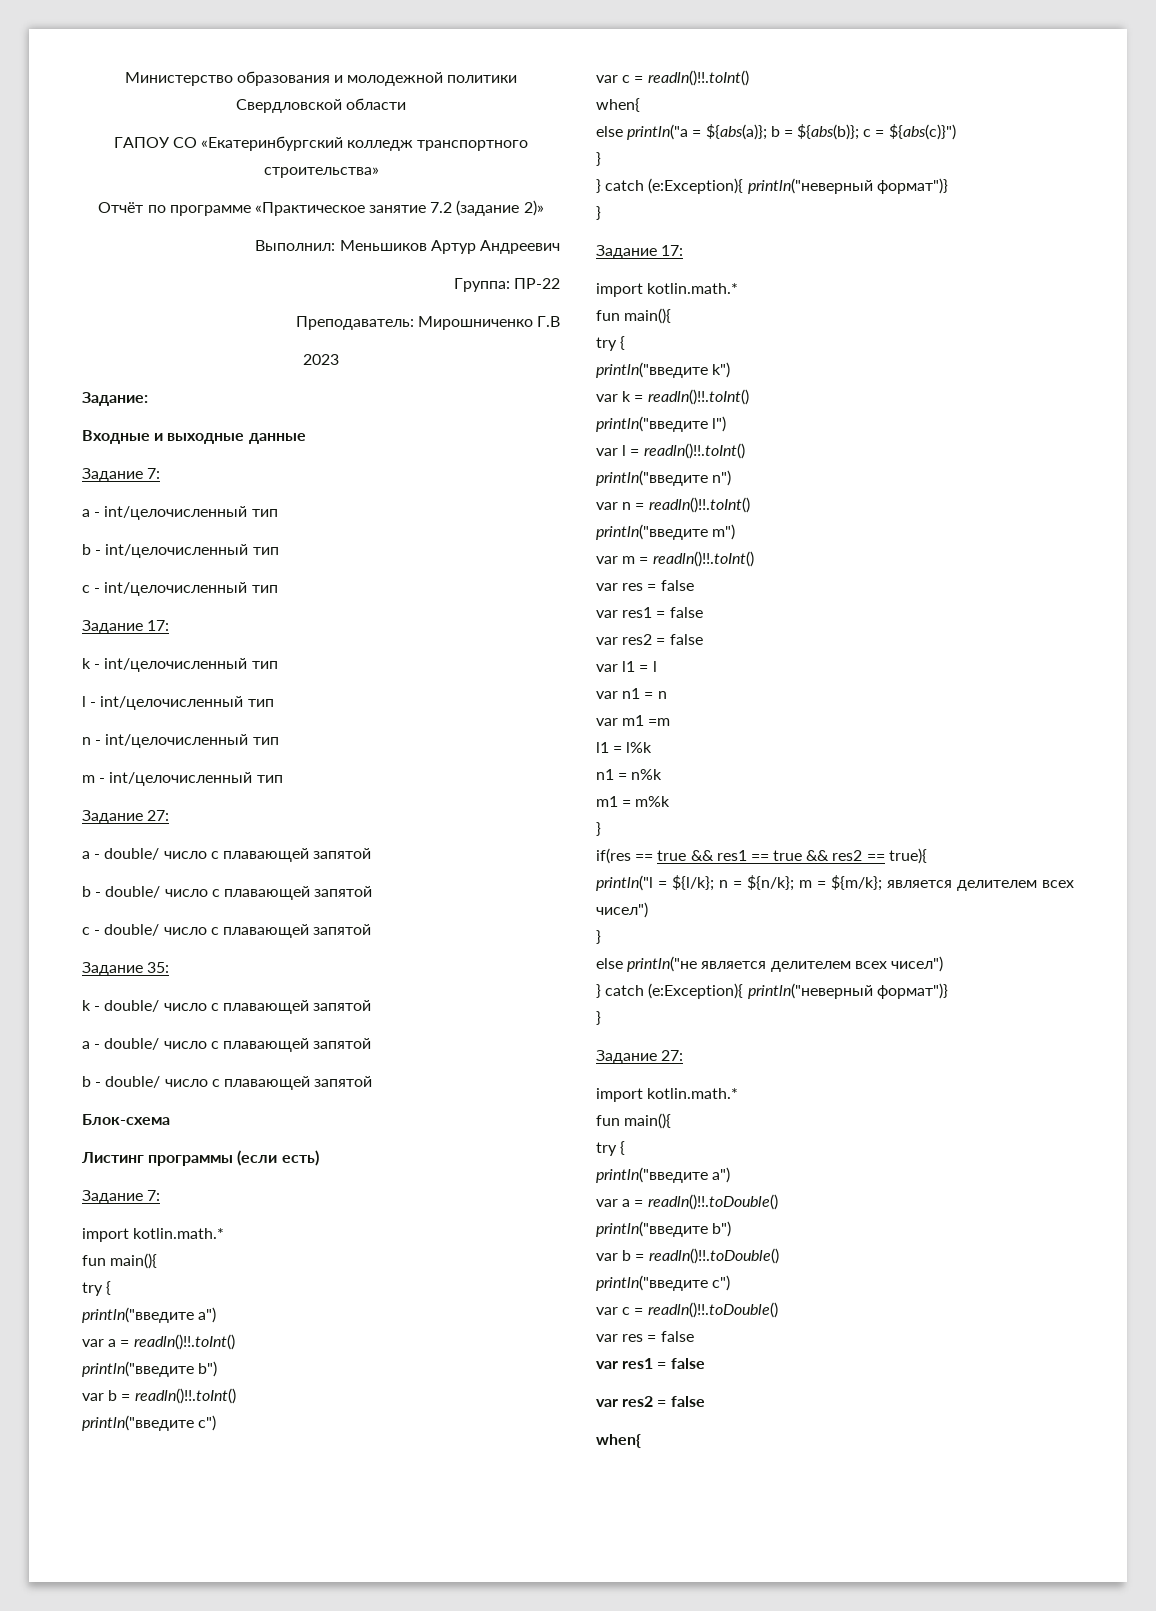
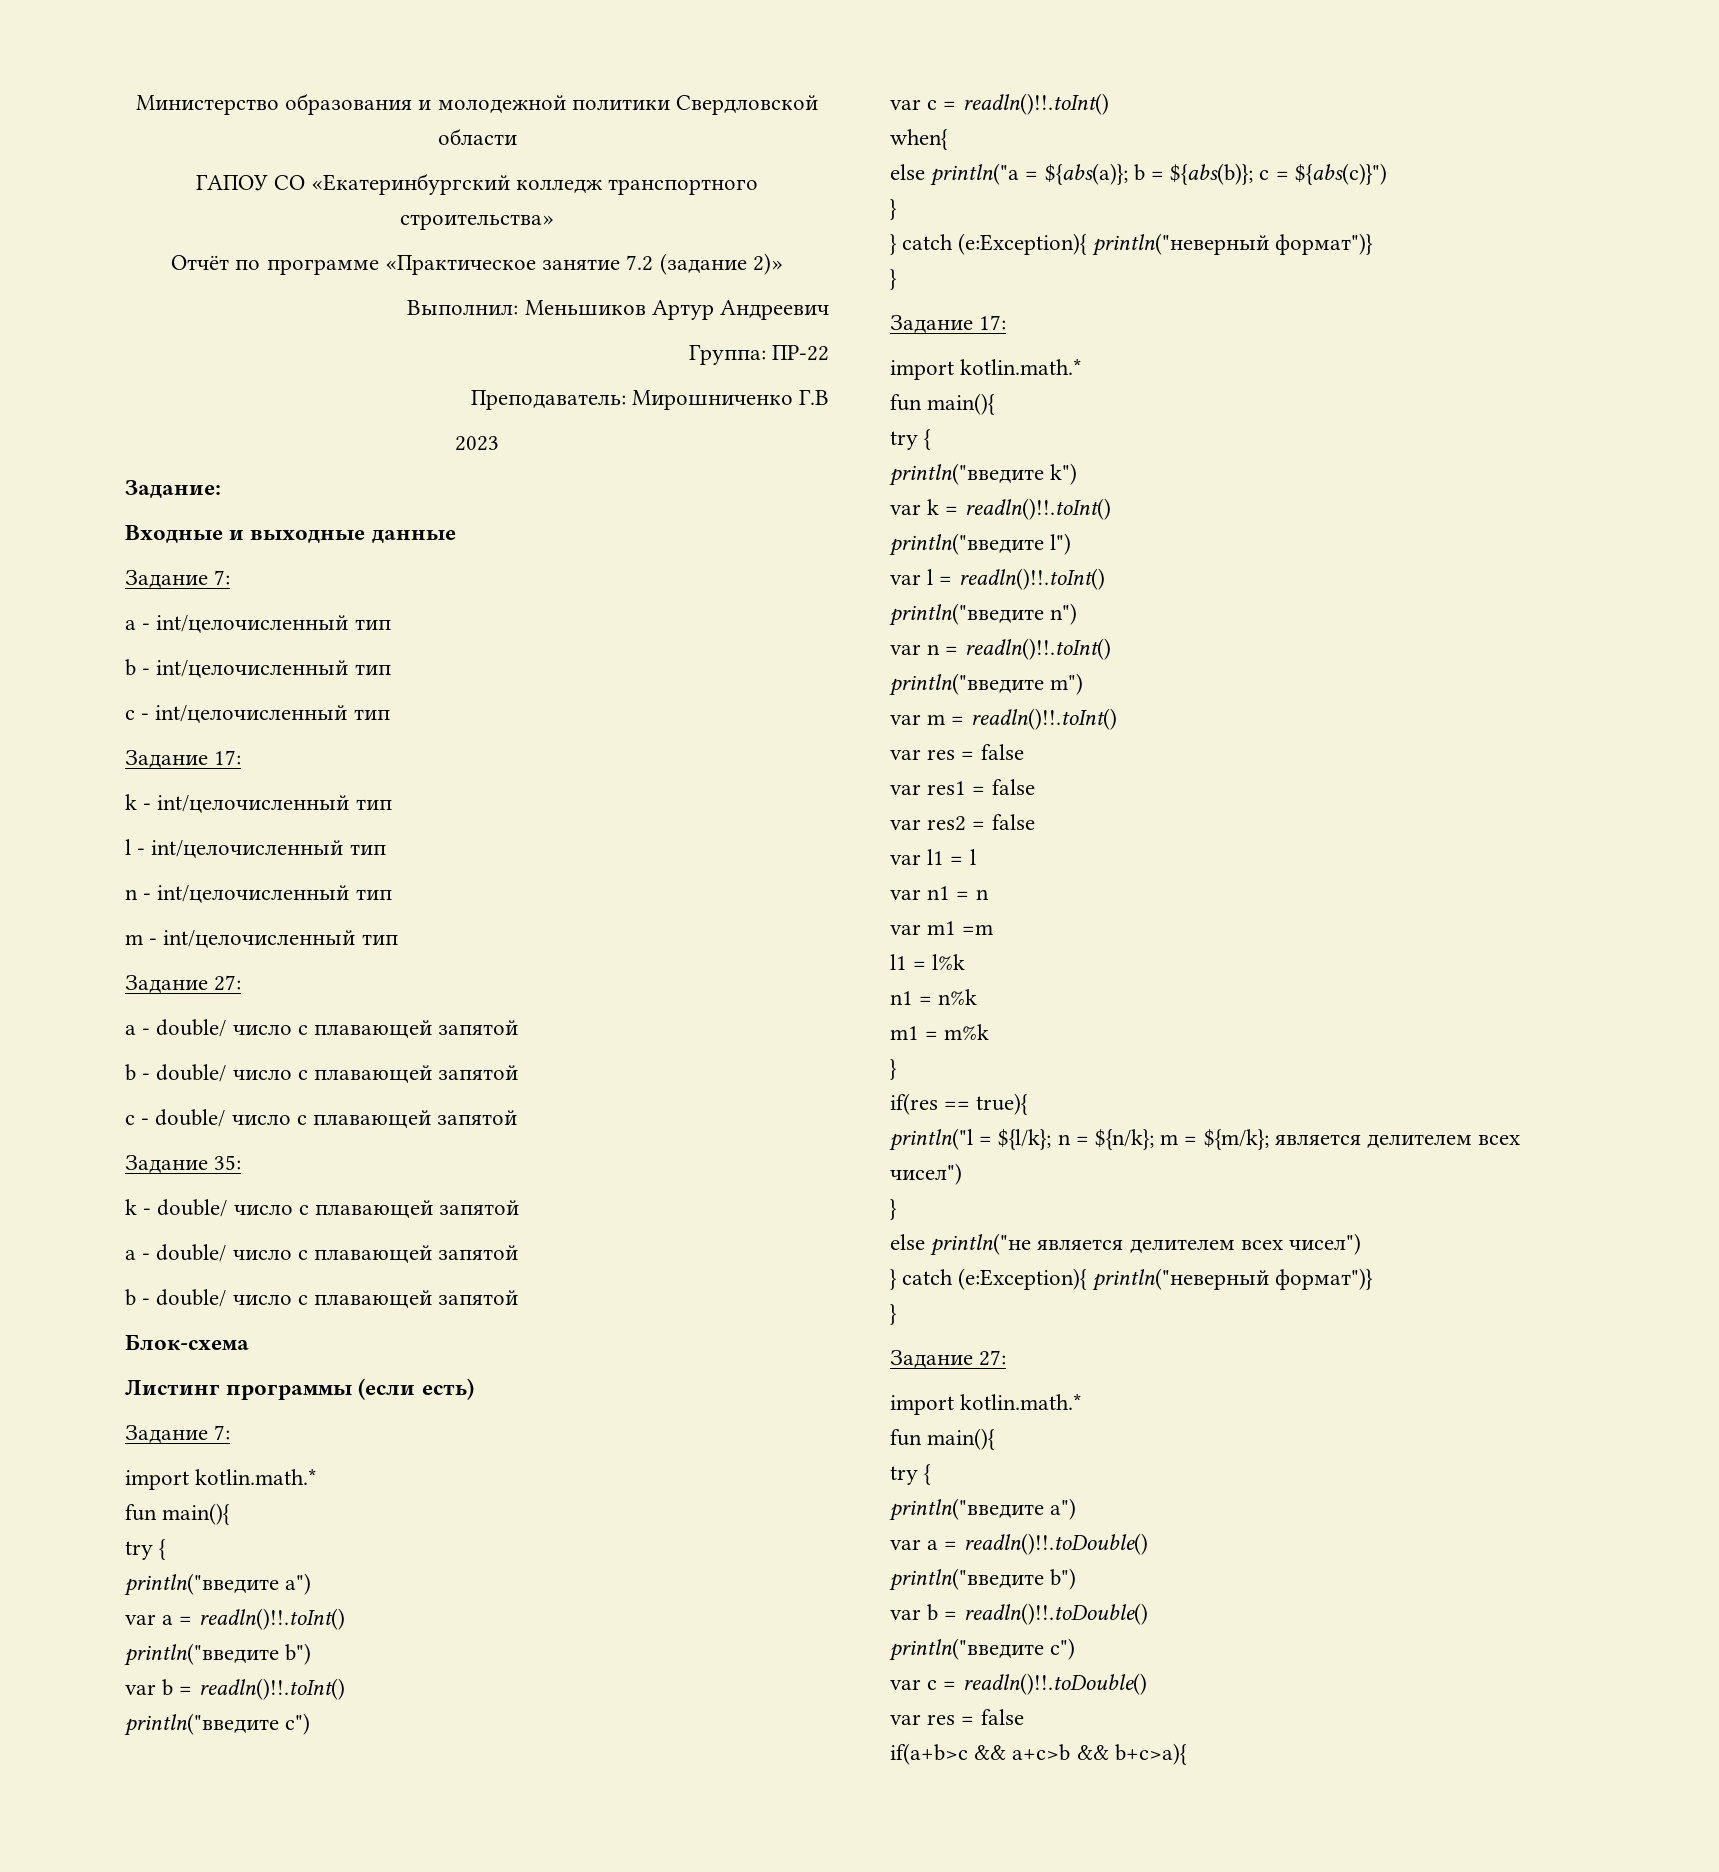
[657,850,885,861] true && res1 == true && res2 == -> (971, 1105) none
[596,1358,705,1369] [596,1396,705,1407] [596,1434,641,1448] var res1 = false // var res2 = false // when{ -> [890,1743,1187,1765] if(a+b>c && a+c>b && b+c>a){

